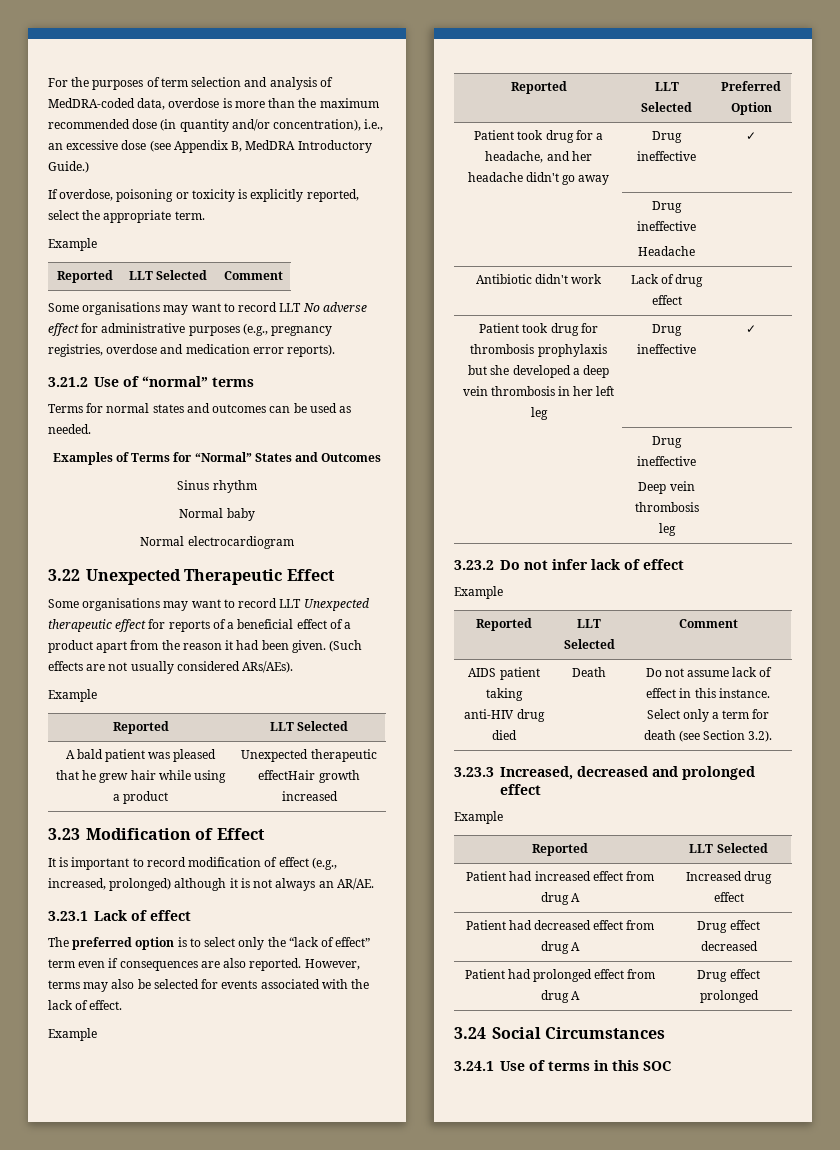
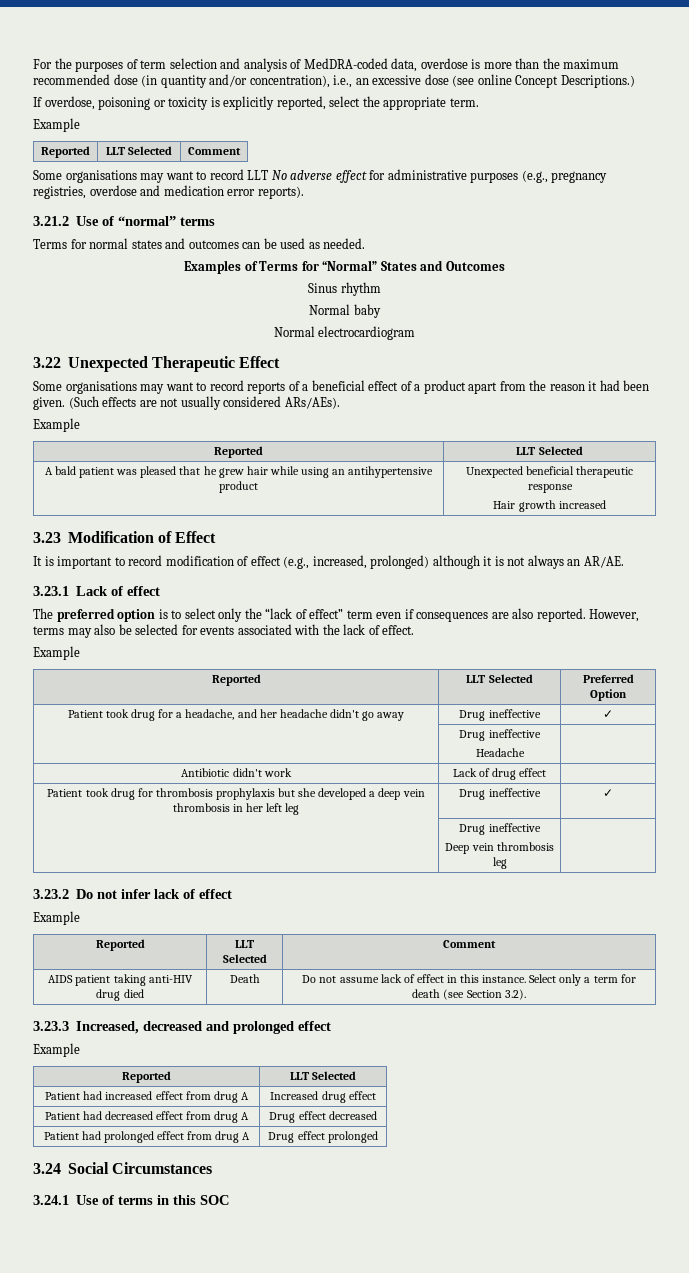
[173,140,372,153] [48,161,89,173] Appendix B, MedDRA Introductory Guide.) -> [477,74,635,88] online Concept Descriptions.)
[279,598,369,611] [48,619,166,632] LLT Unexpected therapeutic effect for -> (244, 385) none
[112,794,120,801] a -> [332,466,434,478] an antihypertensive
[310,749,377,762] [258,770,316,780] therapeutic effectHair -> [526,466,634,478] [527,484,573,493] [493,501,516,509] beneficial therapeutic response // Hair

